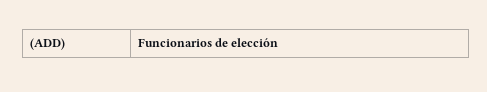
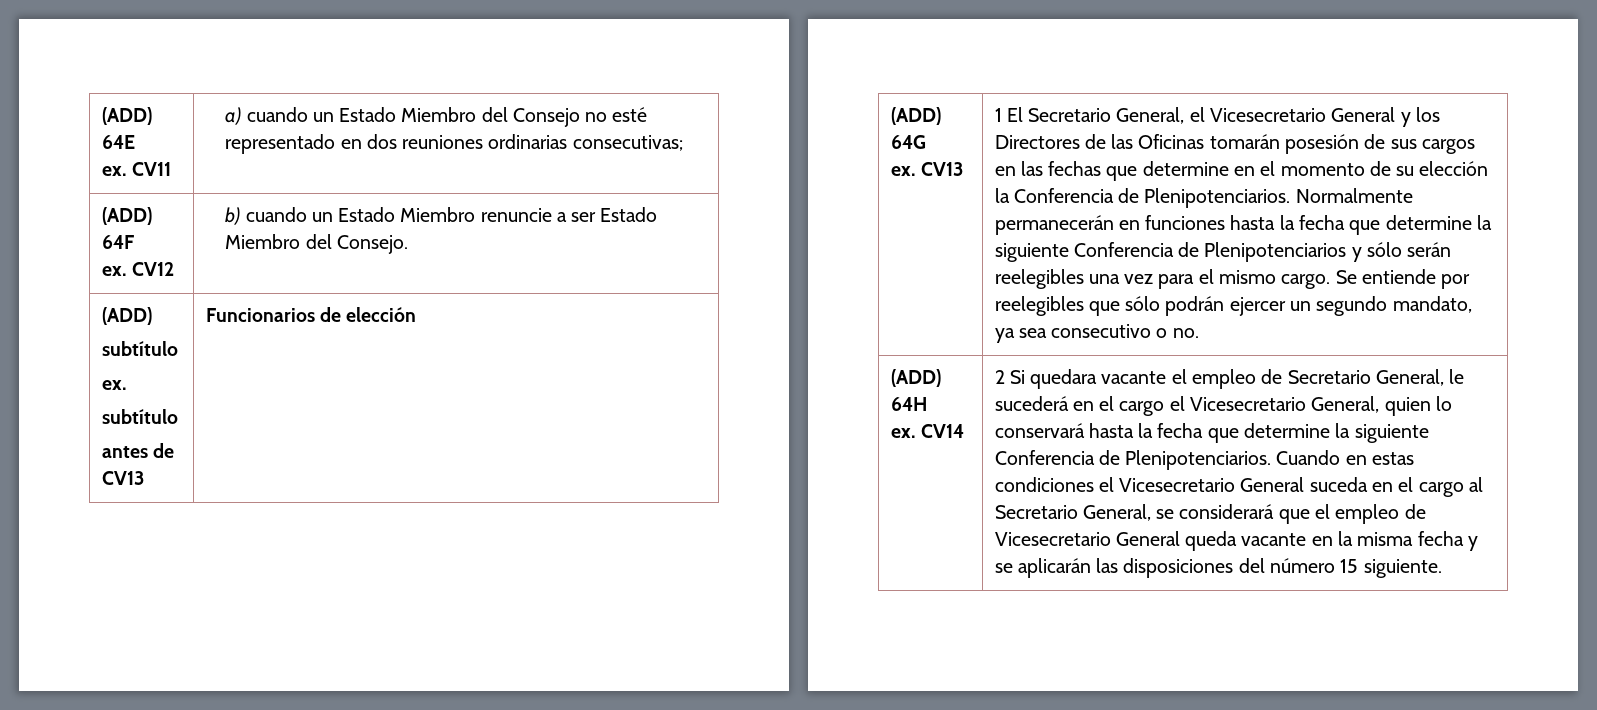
[29,38,65,50] [137,38,279,47] (ADD) | Funcionarios de elección -> [101,107,152,125] [101,135,135,149] [101,162,171,176] [225,107,648,127] [225,134,683,154] [101,207,152,225] [101,235,134,249] [101,262,174,276] [225,207,658,225] [225,234,408,254] [101,307,152,325] [101,341,178,356] [101,380,127,390] [101,409,178,424] [101,443,174,458] [101,471,145,485] [205,307,417,322] [890,107,941,125] [890,135,926,149] [890,162,964,176] [994,107,1440,127] [994,134,1475,154] [994,161,1489,181] [994,188,1413,208] [994,215,1492,235] [994,242,1452,262] [994,269,1471,289] [994,296,1472,316] [994,324,1199,343] [890,369,941,387] [890,397,927,411] [890,424,964,438] [994,369,1465,389] [994,396,1452,416] [994,423,1429,443] [994,450,1415,470] [994,477,1483,497] [994,504,1426,524] [994,531,1478,551] [994,558,1442,578] (ADD) 64E // ex. CV11 | a) cuando un Estado Miembro del Consejo no esté representado en dos reuniones ordinarias consecutivas; // (ADD) 64F // ex. CV12 | b) cuando un Estado Miembro renuncie a ser Estado Miembro del Consejo. // (ADD) // subtítulo // ex. // subtítulo // antes de CV13 | Funcionarios de elección // (ADD) 64G // ex. CV13 | 1 El Secretario General, el Vicesecretario General y los Directores de las Oficinas tomarán posesión de sus cargos en las fechas que determine en el momento de su elección la Conferencia de Plenipotenciarios. Normalmente permanecerán en funciones hasta la fecha que determine la siguiente Conferencia de Plenipotenciarios y sólo serán reelegibles una vez para el mismo cargo. Se entiende por reelegibles que sólo podrán ejercer un segundo mandato, ya sea consecutivo o no. // (ADD) 64H // ex. CV14 | 2 Si quedara vacante el empleo de Secretario General, le sucederá en el cargo el Vicesecretario General, quien lo conservará hasta la fecha que determine la siguiente Conferencia de Plenipotenciarios. Cuando en estas condiciones el Vicesecretario General suceda en el cargo al Secretario General, se considerará que el empleo de Vicesecretario General queda vacante en la misma fecha y se aplicarán las disposiciones del número 15 siguiente.

